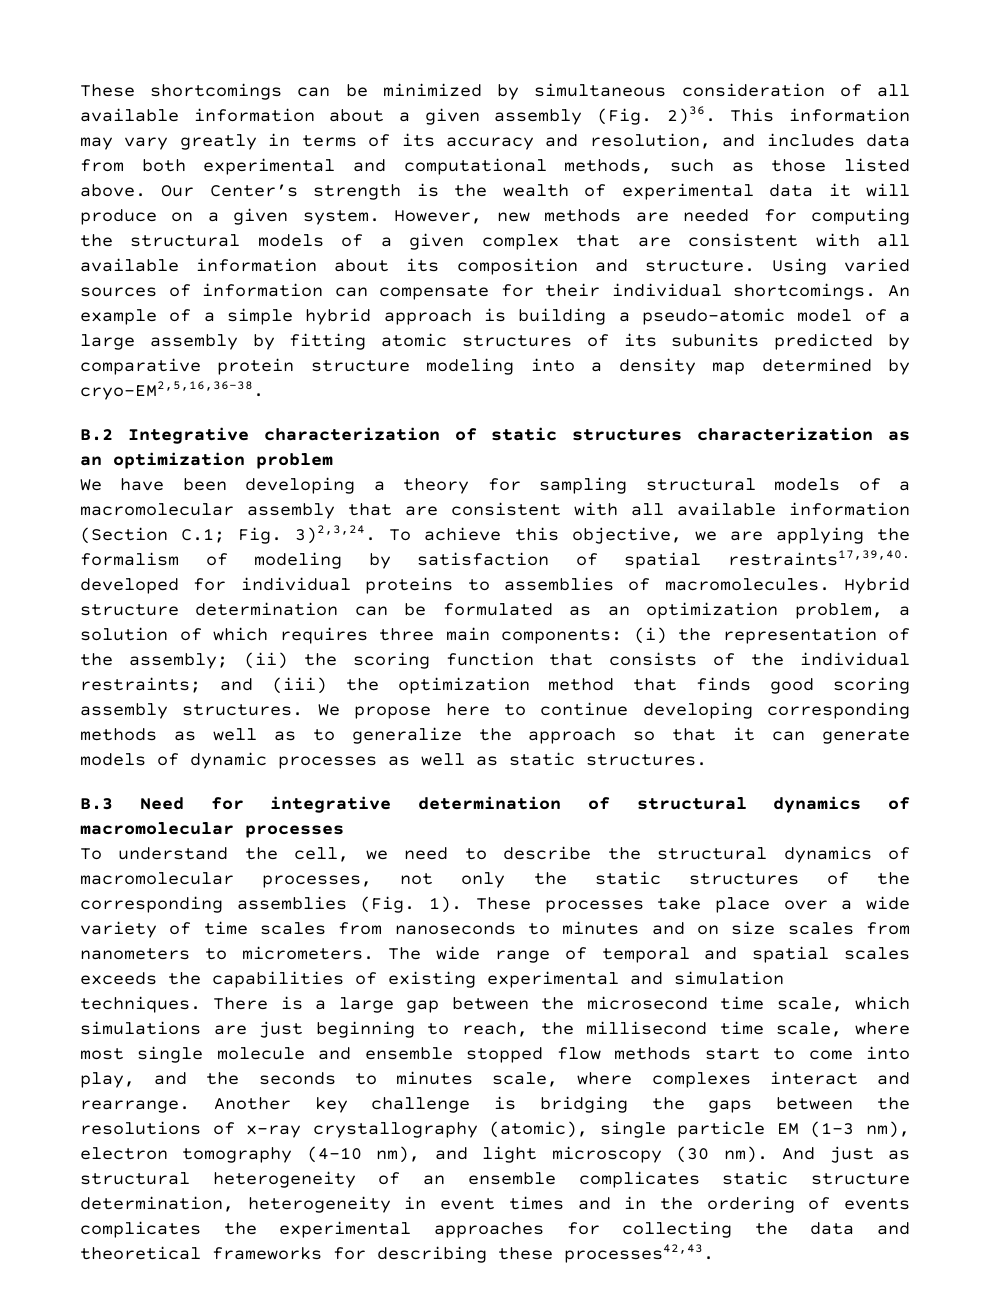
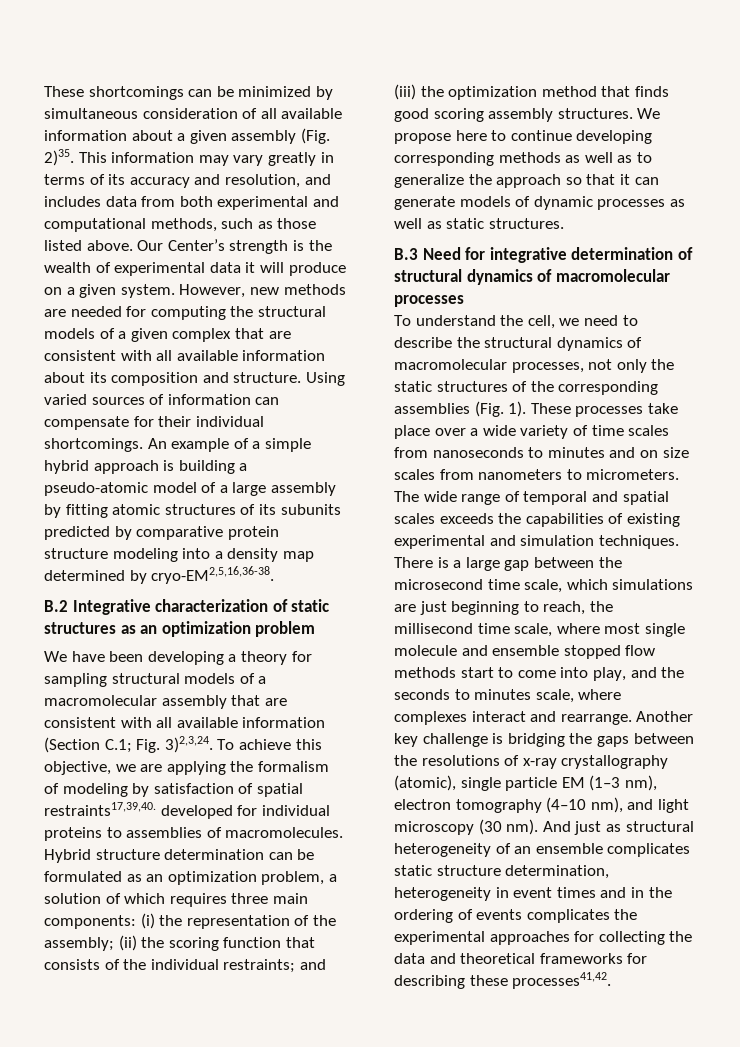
[666,106,716,125] 2)36. -> [44,149,74,166] 2)35.
[697,427,874,441] characterization -> (116, 628) none
[564,1244,714,1263] processes42,43. -> [512,972,612,989] processes41,42.

